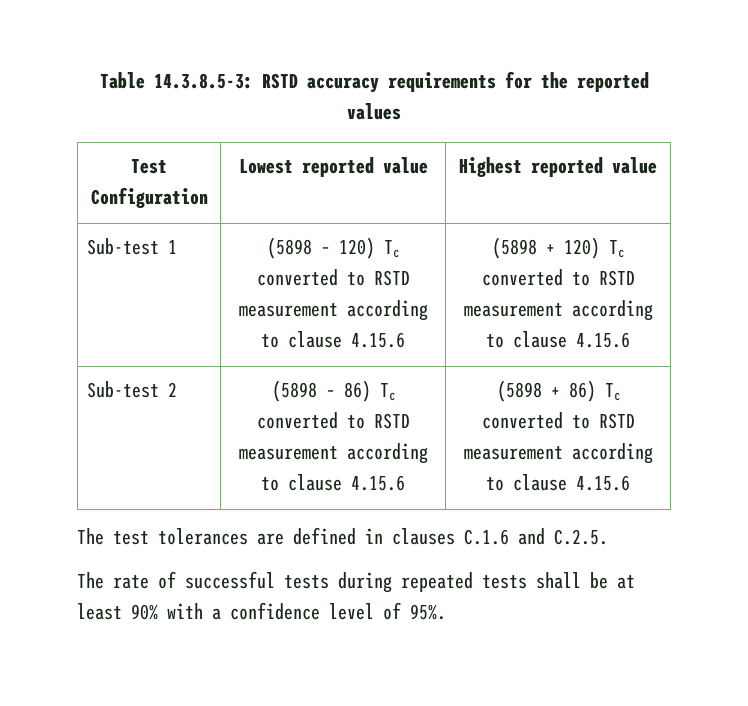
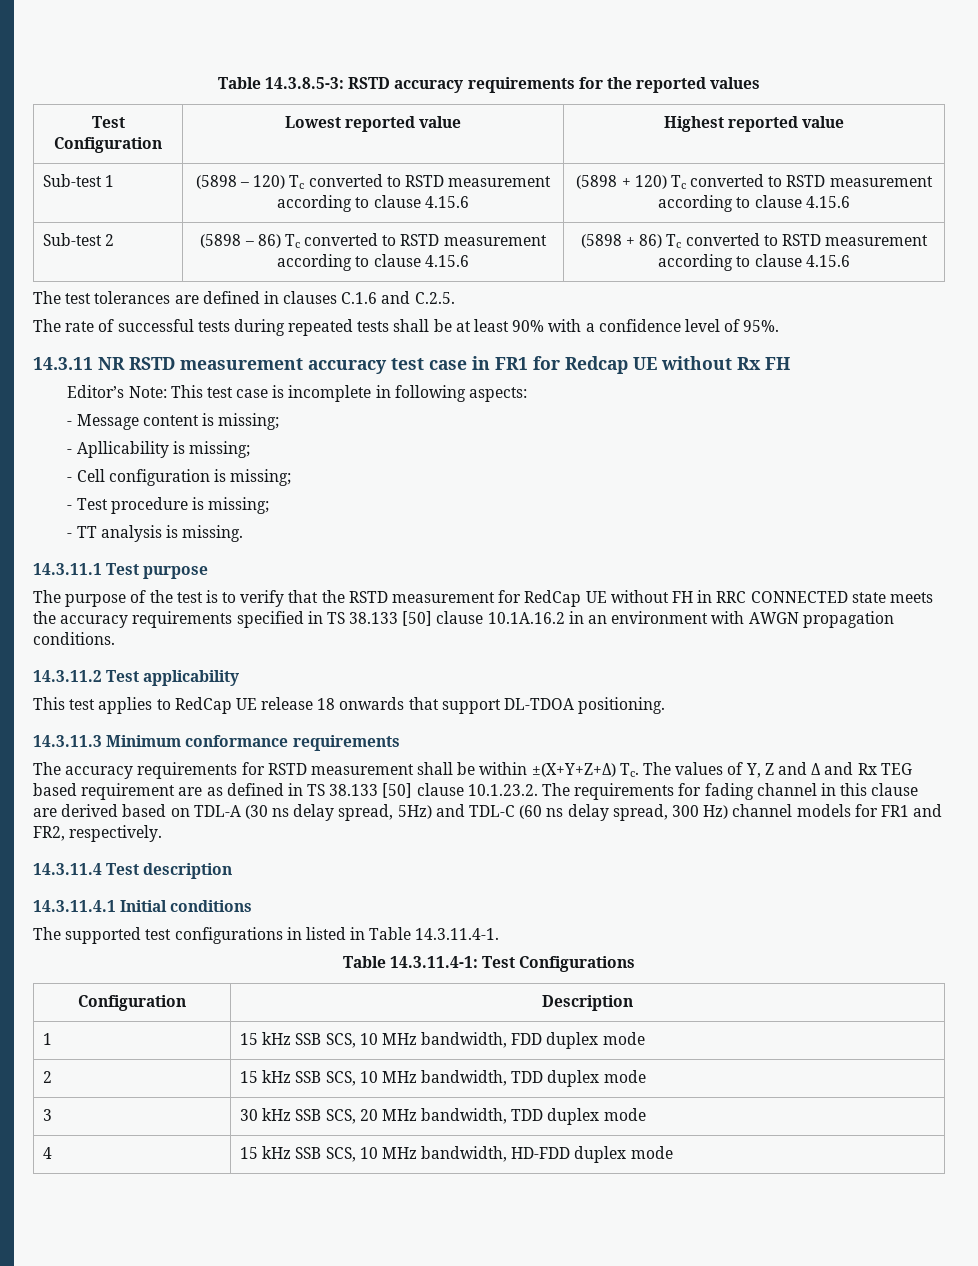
(446, 612) none -> [33,356,790,374] [67,385,528,402] [67,413,280,430] [67,441,250,458] [67,469,292,486] [67,497,270,514] [67,525,244,542] [33,563,209,579] [33,590,933,607] [33,611,894,628] [33,632,115,645] [33,670,240,686] [33,697,666,714] [33,735,400,751] [33,762,912,779] [33,783,919,800] [33,804,943,821] [33,825,163,842] [33,863,233,879] [33,900,253,912] [33,927,500,944] [342,956,636,972] [78,995,186,1011] [542,995,633,1011] [42,1033,52,1045] [239,1032,645,1049] [42,1071,52,1083] [239,1070,646,1087] [42,1109,52,1121] [239,1108,646,1125] [42,1147,52,1159] [239,1146,673,1163] // 14.3.11 NR RSTD measurement accuracy test case in FR1 for Redcap UE without Rx FH // Editor’s Note: This test case is incomplete in following aspects: // - Message content is missing; // - Apllicability is missing; // - Cell configuration is missing; // - Test procedure is missing; // - TT analysis is missing. // 14.3.11.1 Test purpose // The purpose of the test is to verify that the RSTD measurement for RedCap UE without FH in RRC CONNECTED state meets the accuracy requirements specified in TS 38.133 [50] clause 10.1A.16.2 in an environment with AWGN propagation conditions. // 14.3.11.2 Test applicability // This test applies to RedCap UE release 18 onwards that support DL-TDOA positioning. // 14.3.11.3 Minimum conformance requirements // The accuracy requirements for RSTD measurement shall be within ±(X+Y+Z+Δ) Tc. The values of Y, Z and Δ and Rx TEG based requirement are as defined in TS 38.133 [50] clause 10.1.23.2. The requirements for fading channel in this clause are derived based on TDL-A (30 ns delay spread, 5Hz) and TDL-C (60 ns delay spread, 300 Hz) channel models for FR1 and FR2, respectively. // 14.3.11.4 Test description // 14.3.11.4.1 Initial conditions // The supported test configurations in listed in Table 14.3.11.4-1. // Table 14.3.11.4-1: Test Configurations // Configuration | Description // 1 | 15 kHz SSB SCS, 10 MHz bandwidth, FDD duplex mode // 2 | 15 kHz SSB SCS, 10 MHz bandwidth, TDD duplex mode // 3 | 30 kHz SSB SCS, 20 MHz bandwidth, TDD duplex mode // 4 | 15 kHz SSB SCS, 10 MHz bandwidth, HD-FDD duplex mode

